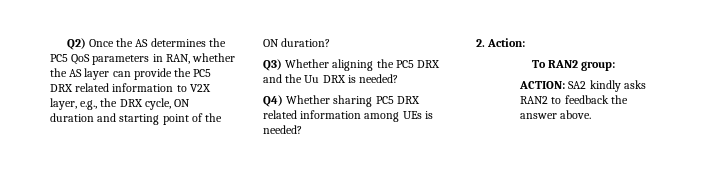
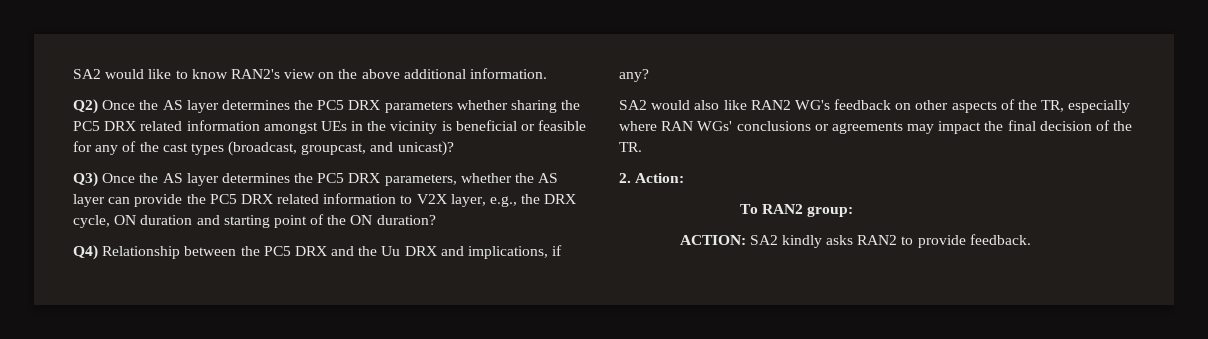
(66, 44) none -> [73,68,548,79] SA2 would like to know RAN2's view on the above additional information. //
[150,38,226,47] [50,54,190,65] determines the PC5 QoS parameters in RAN, -> [186,100,581,113] [73,120,587,134] [73,141,454,156] [73,172,457,187] layer determines the PC5 DRX parameters whether sharing the PC5 DRX related information amongst UEs in the vicinity is beneficial or feasible for any of the cast types (broadcast, groupcast, and unicast)? // Q3) Once the AS layer determines the PC5 DRX parameters,
[263,59,374,71] Q3) Whether aligning -> [73,245,237,260] Q4) Relationship between
[347,74,399,83] [263,95,420,107] [263,110,433,122] [263,125,302,134] is needed? // Q4) Whether sharing PC5 DRX related information among UEs is needed? -> [440,245,563,259] [619,69,649,82] [619,99,1131,113] [619,120,1133,134] [619,142,642,152] and implications, if any? // SA2 would also like RAN2 WG's feedback on other aspects of the TR, especially where RAN WGs' conclusions or agreements may impact the final decision of the TR.
[564,95,628,104] [520,110,592,119] feedback the answer above. -> [917,234,1031,248] provide feedback.

